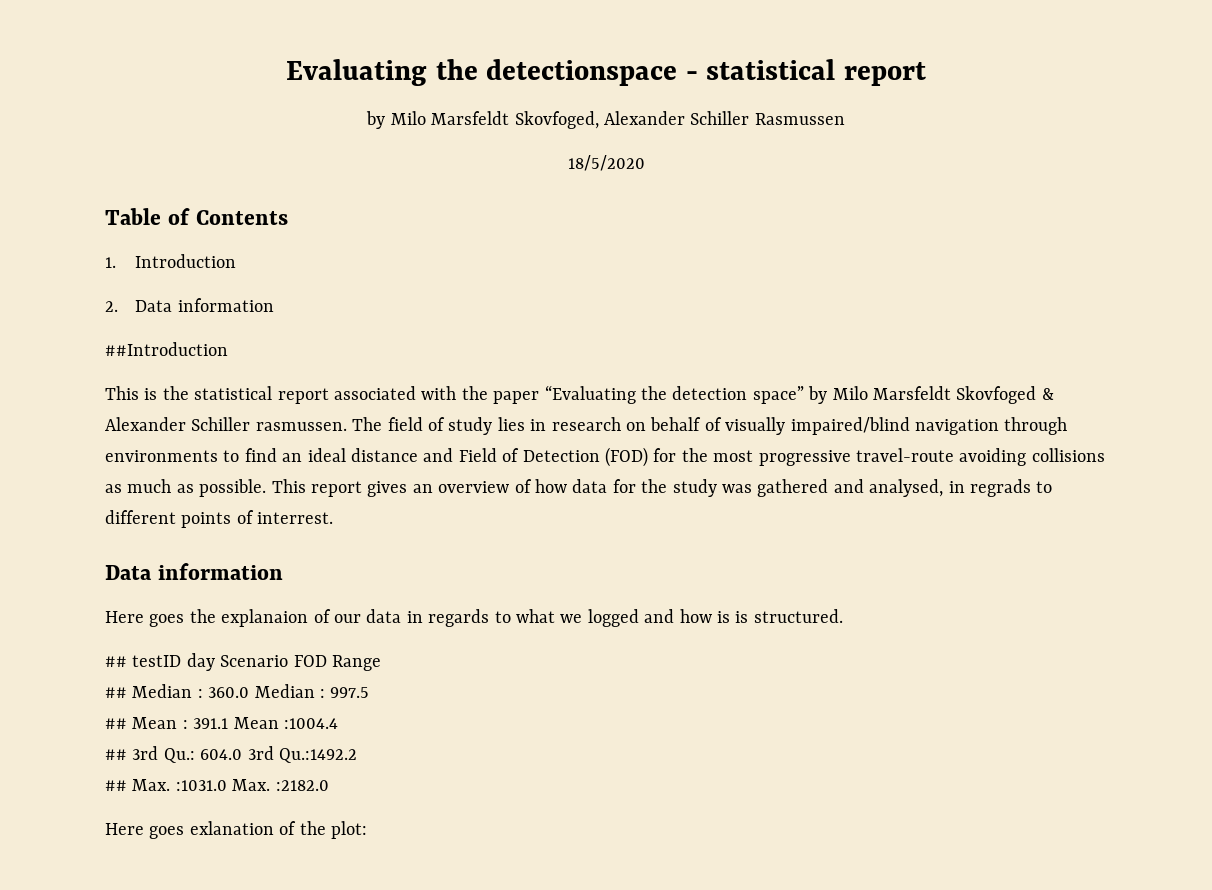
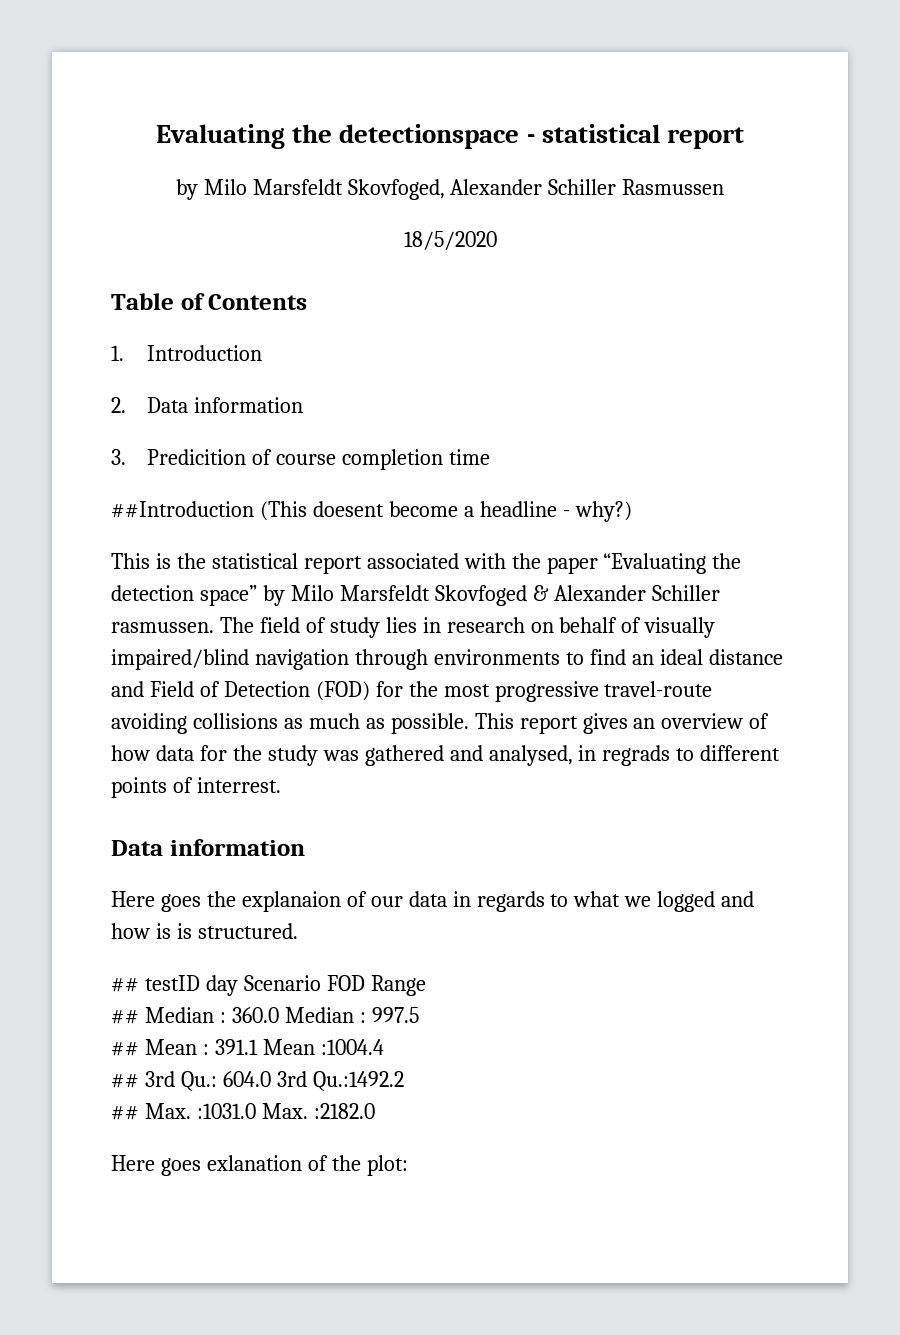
[105,342,228,356] ##Introduction -> [111,449,491,470] [111,501,632,522] 3. Predicition of course completion time // ##Introduction (This doesent become a headline - why?)

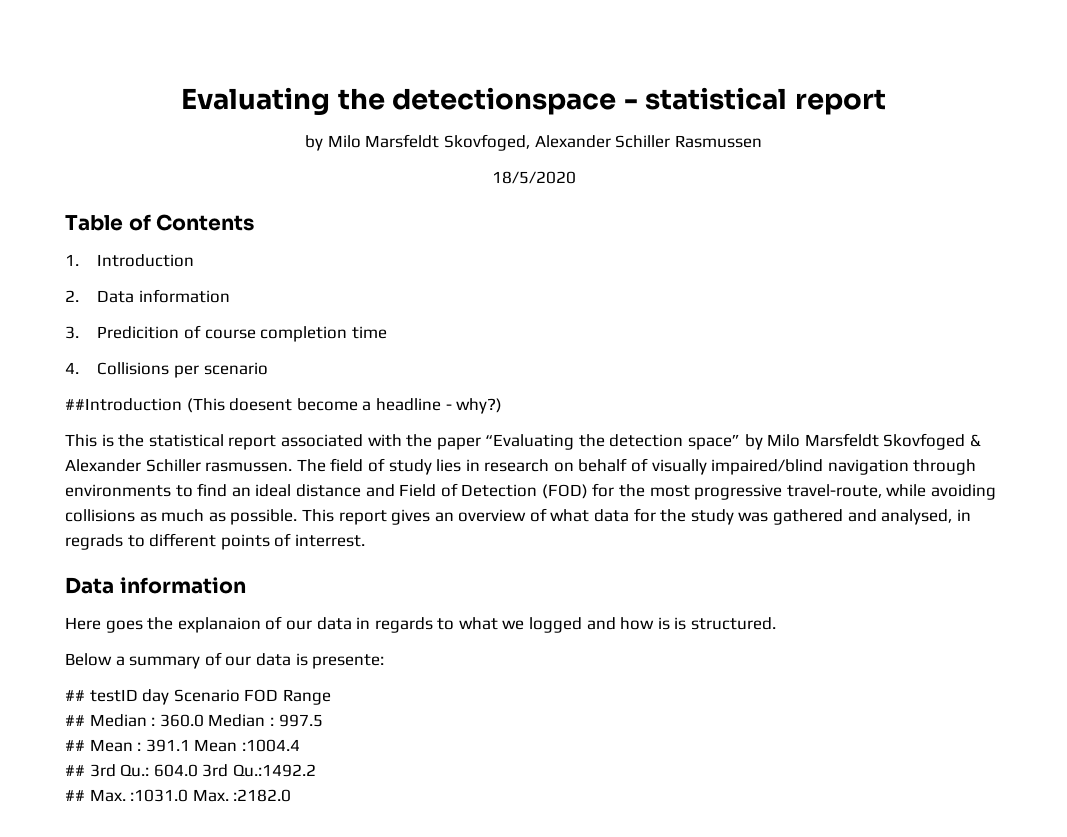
(491, 457) none -> [65,362,268,378] // 4. Collisions per scenario
[604,681,713,697] travel-route -> [786,484,927,498] travel-route, while
[111,745,150,761] how -> [550,509,590,522] what
(298, 931) none -> [65,652,385,669] // Below a summary of our data is presente:
[111,1155,408,1176] // Here goes exlanation of the plot: -> (292, 795) none

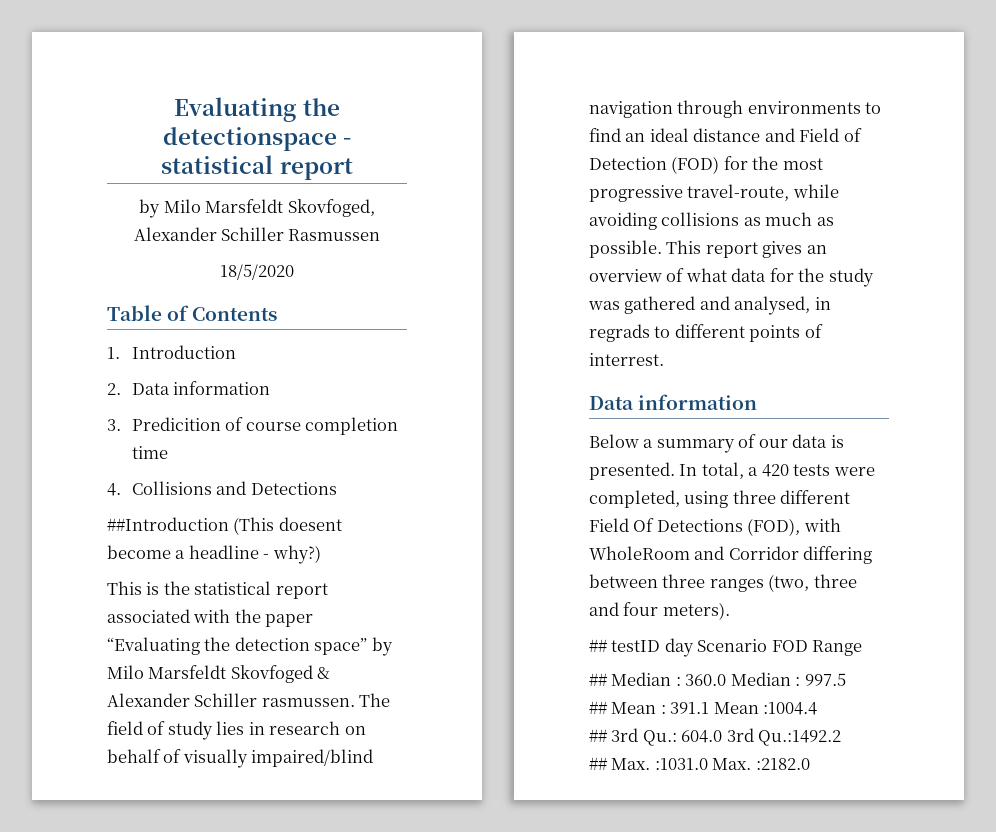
[174,362,268,378] per scenario -> [216,481,337,495] and Detections
[65,616,777,633] // Here goes the explanaion of our data in regards to what we logged and how is is structured. -> (758, 402) none
[312,654,385,669] presente: -> [589,462,875,480] [589,490,851,508] [589,518,841,536] [589,546,873,564] [589,574,857,592] [589,602,730,620] presented. In total, a 420 tests were completed, using three different Field Of Detections (FOD), with WholeRoom and Corridor differing between three ranges (two, three and four meters).

